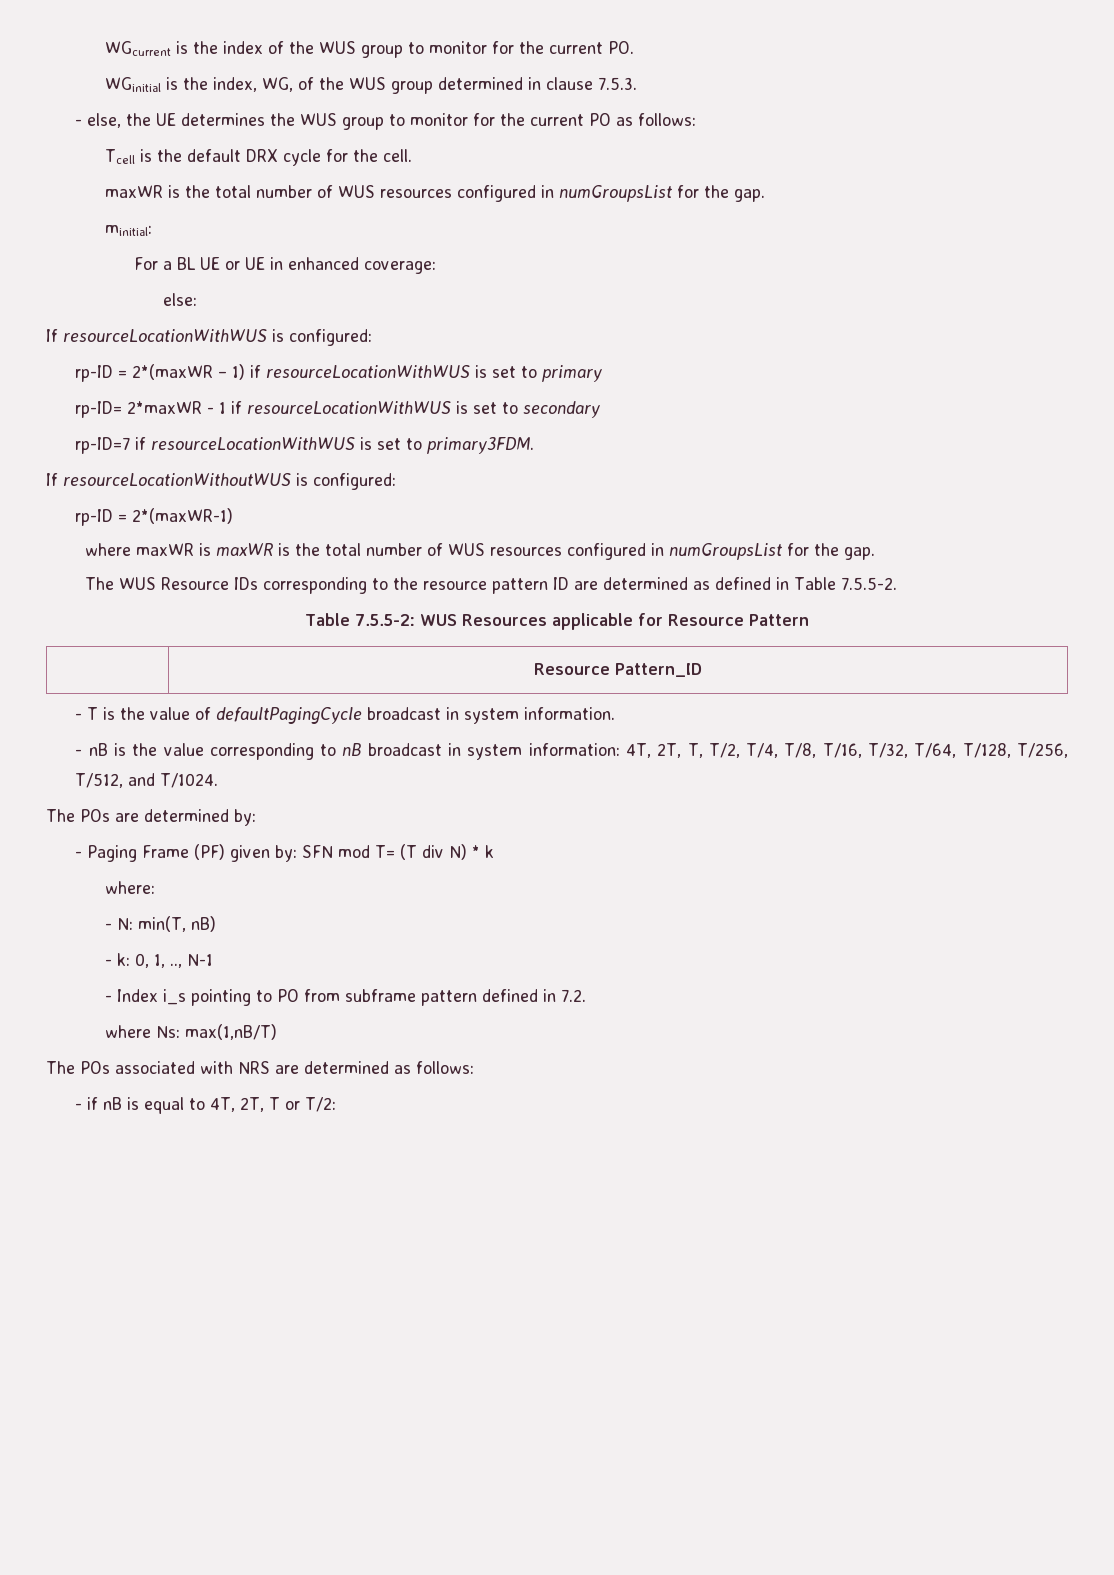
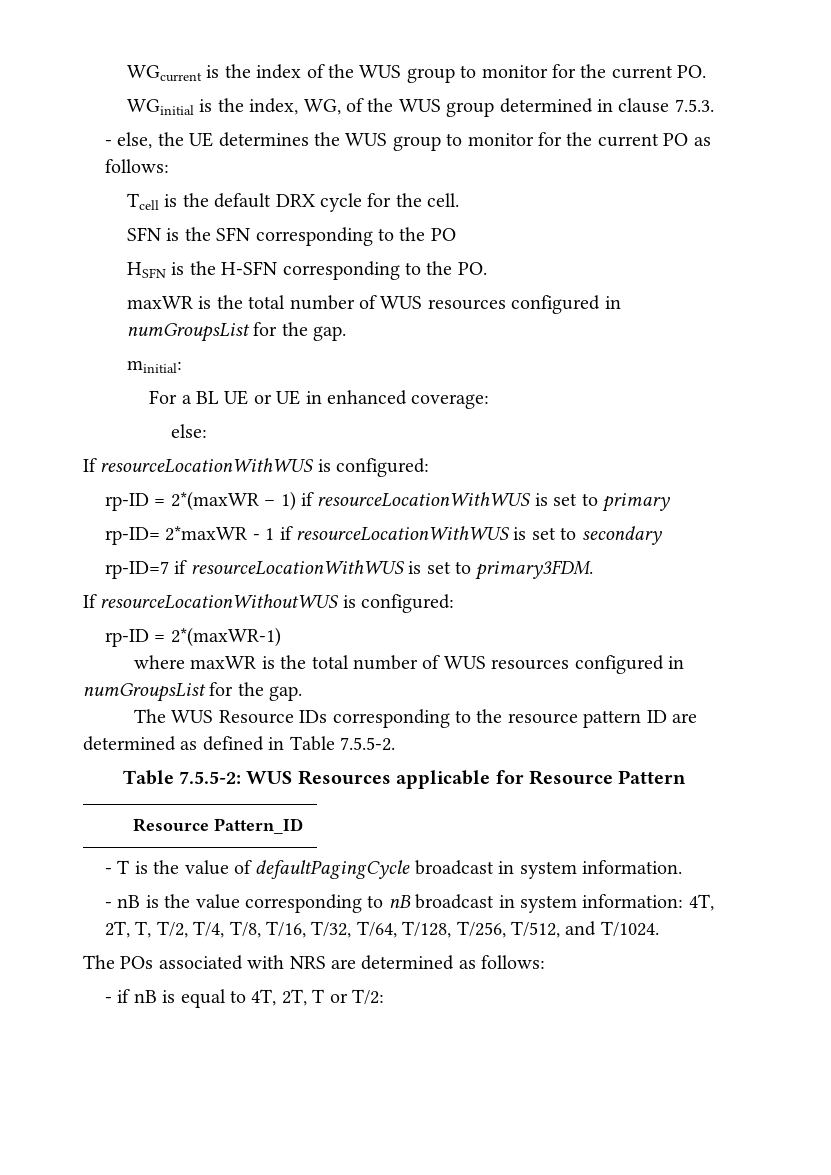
(412, 155) none -> [127,227,456,246] [127,261,487,280] // SFN is the SFN corresponding to the PO // HSFN is the H-SFN corresponding to the PO.
[216,543,291,556] maxWR is -> (275, 662) none
[46,809,256,826] [75,844,495,862] [104,881,155,894] [104,916,216,932] [104,953,213,968] [104,989,586,1006] [104,1024,277,1040] // The POs are determined by: // - Paging Frame (PF) given by: SFN mod T= (T div N) * k // where: // - N: min(T, nB) // - k: 0, 1, .., N-1 // - Index i_s pointing to PO from subframe pattern defined in 7.2. // where Ns: max(1,nB/T) -> (659, 929) none

